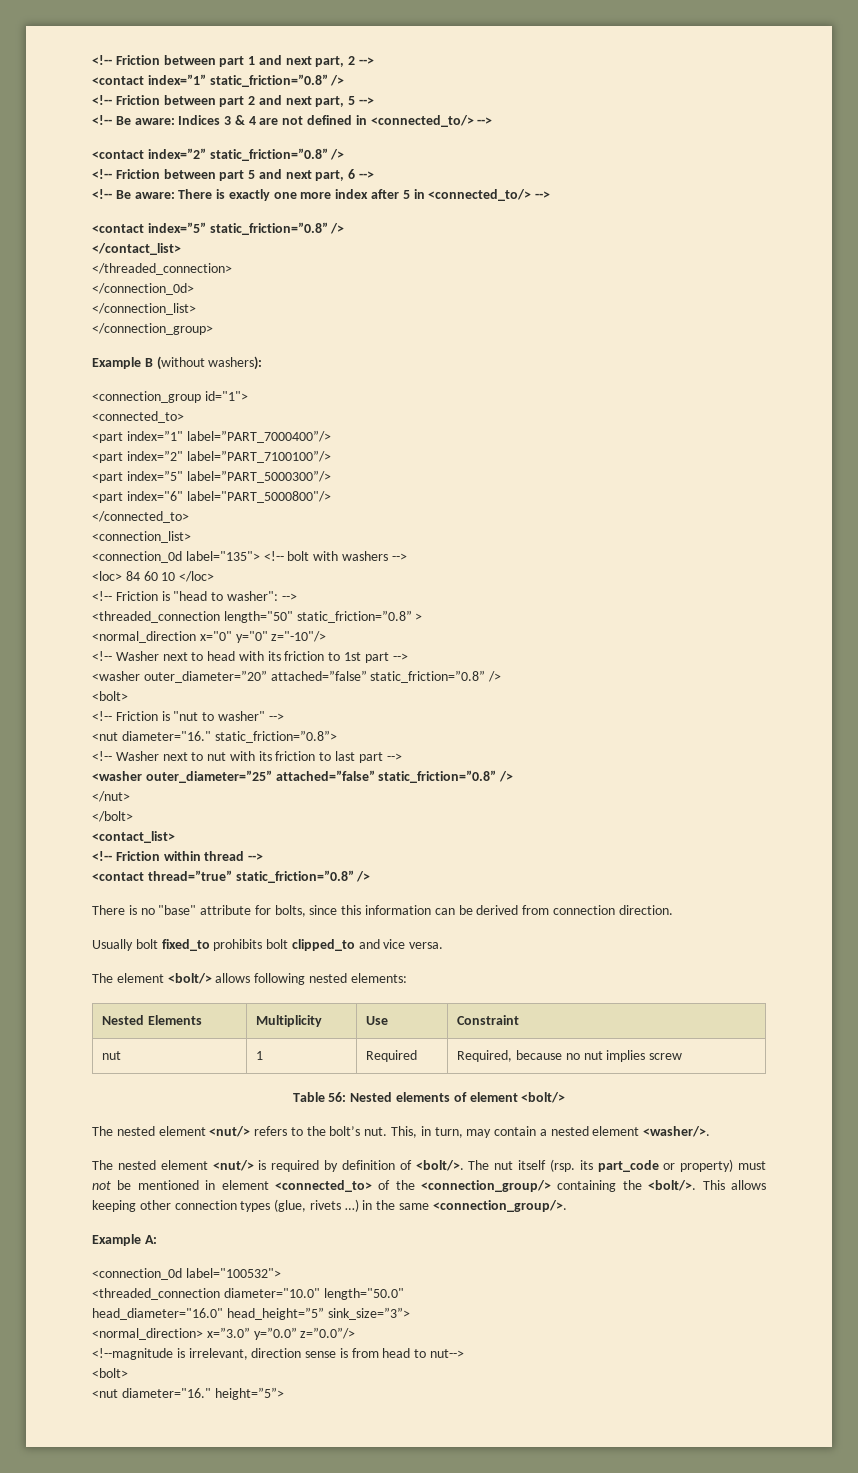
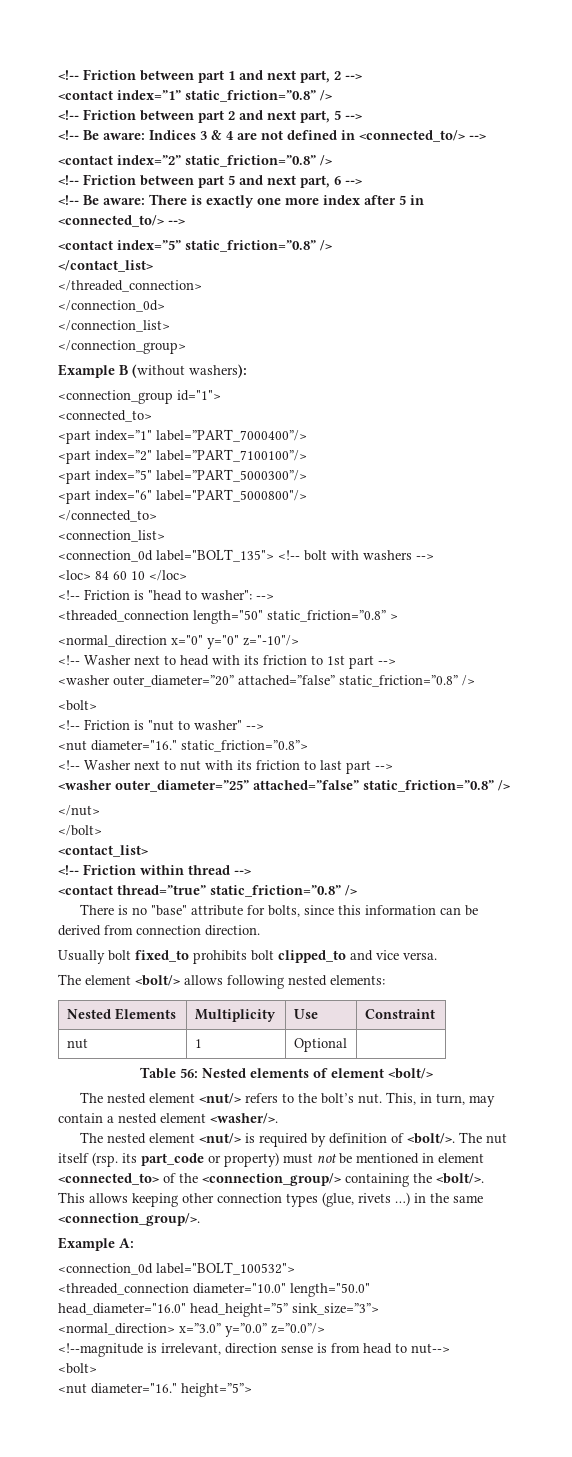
[185,551,260,561] label="135"> -> [156,549,274,562] label="BOLT_135">
[366,1050,418,1062] [457,1050,683,1062] Required | Required, because no nut implies screw -> [293,1038,347,1052] Optional |
[185,1268,281,1278] label="100532"> -> [156,1262,295,1275] label="BOLT_100532">

